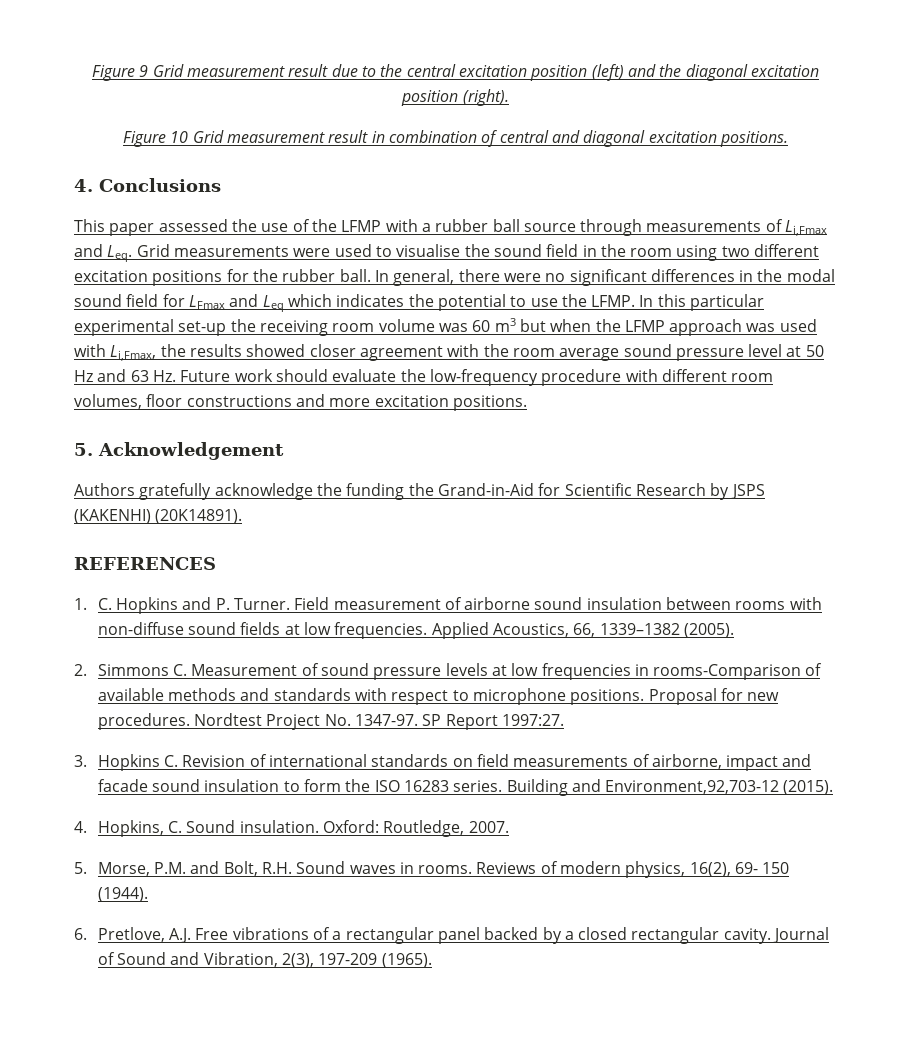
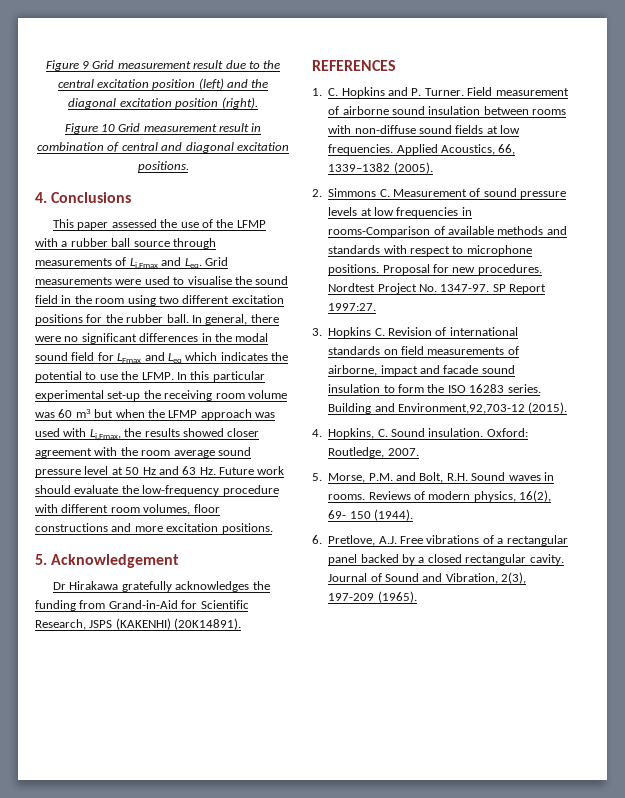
[74,483,313,500] Authors gratefully acknowledge -> [53,581,250,592] Dr Hirakawa gratefully acknowledges
[408,483,434,496] the -> [79,600,106,609] from
[635,483,730,500] Research by -> [35,619,86,630] Research,

